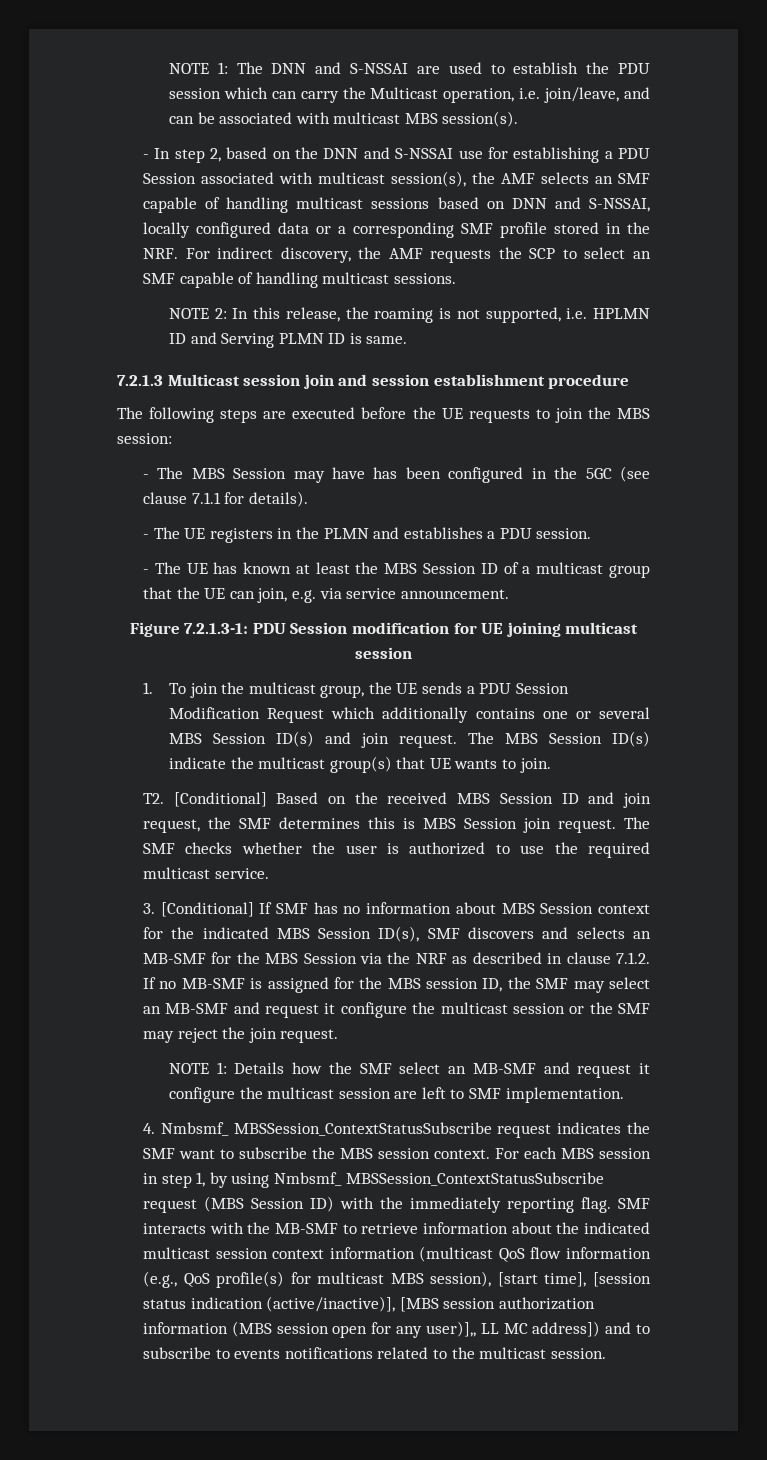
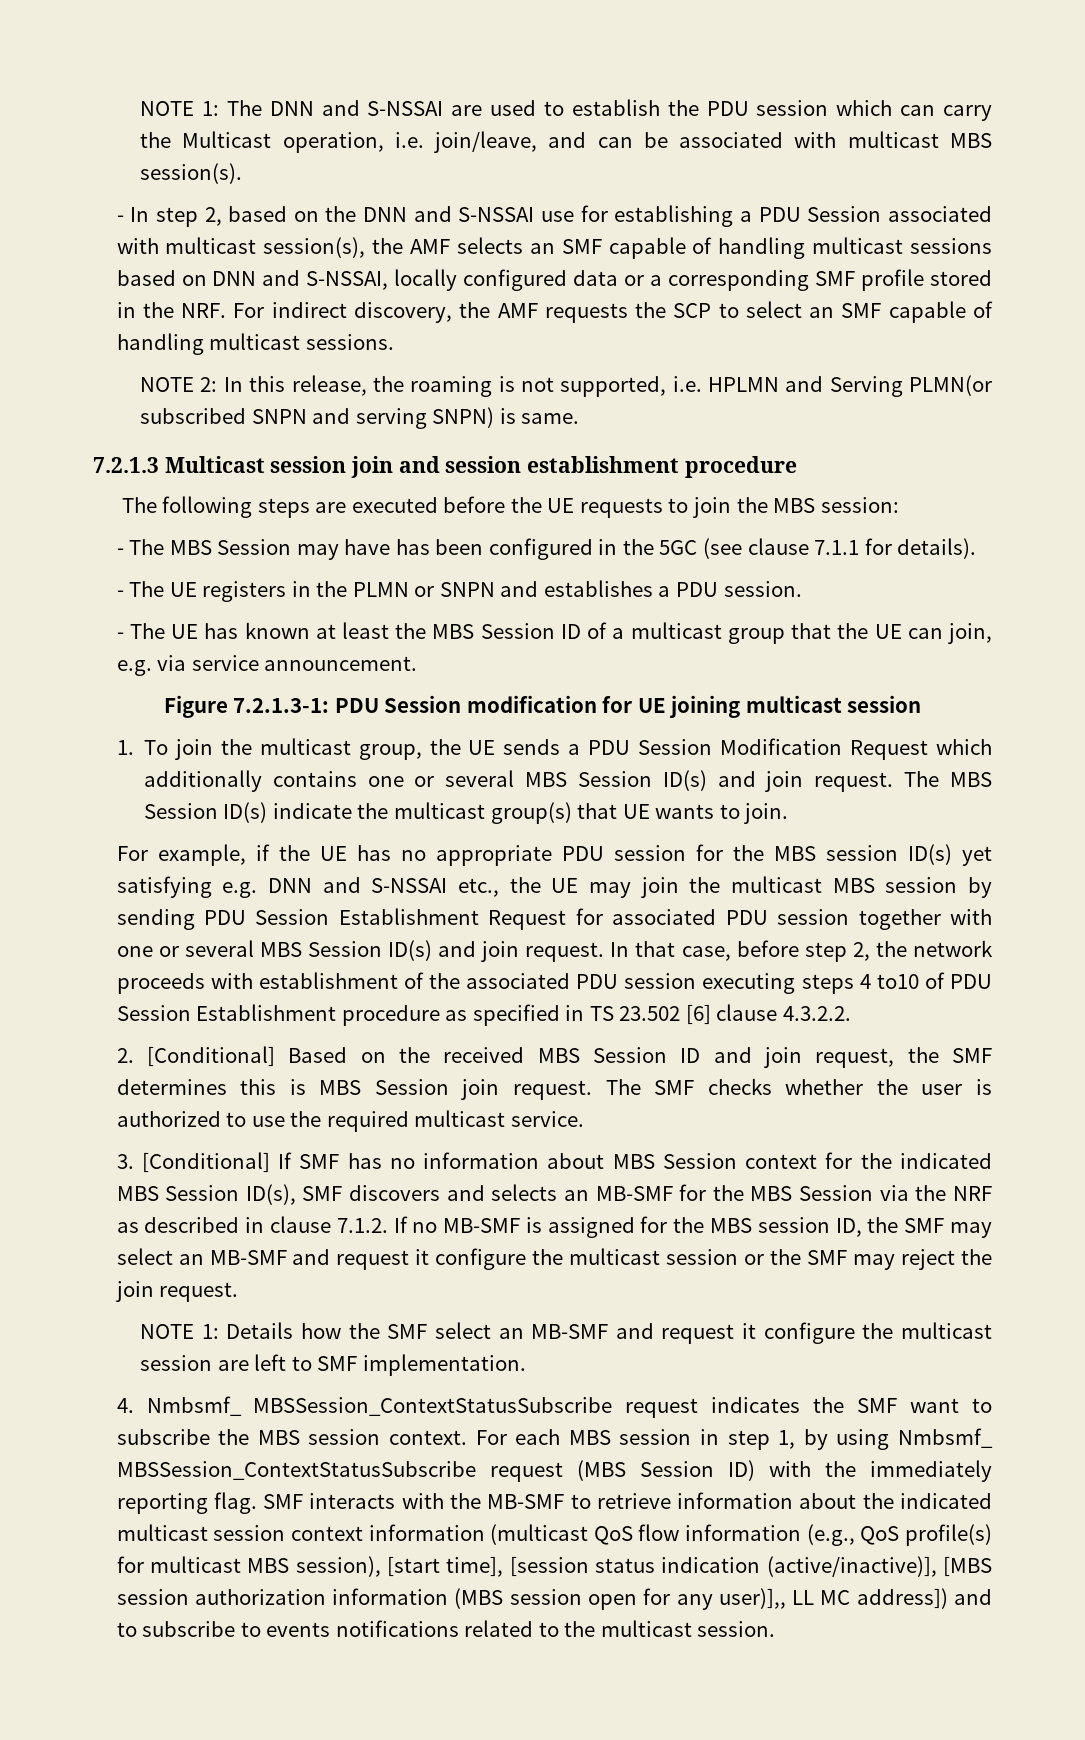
[168,333,186,344] ID -> (779, 384) none
[278,333,346,344] PLMN ID -> [909,375,993,396] [140,407,495,429] PLMN(or subscribed SNPN and serving SNPN)
(369, 533) none -> [414,582,495,597] or SNPN
[142,793,164,804] T2. -> [116,844,992,866] [116,876,992,898] [116,908,992,930] [116,940,993,962] [116,972,993,994] [116,1004,851,1026] [116,1048,134,1063] For example, if the UE has no appropriate PDU session for the MBS session ID(s) yet satisfying e.g. DNN and S-NSSAI etc., the UE may join the multicast MBS session by sending PDU Session Establishment Request for associated PDU session together with one or several MBS Session ID(s) and join request. In that case, before step 2, the network proceeds with establishment of the associated PDU session executing steps 4 to10 of PDU Session Establishment procedure as specified in TS 23.502 [6] clause 4.3.2.2. // 2.

